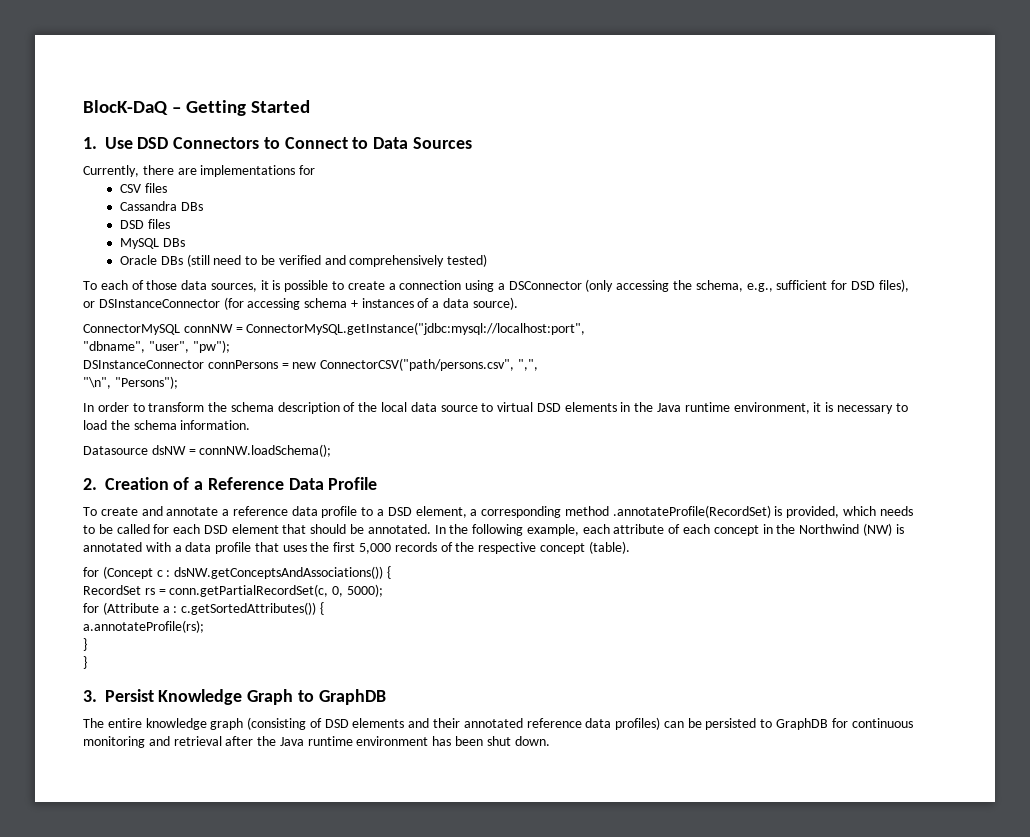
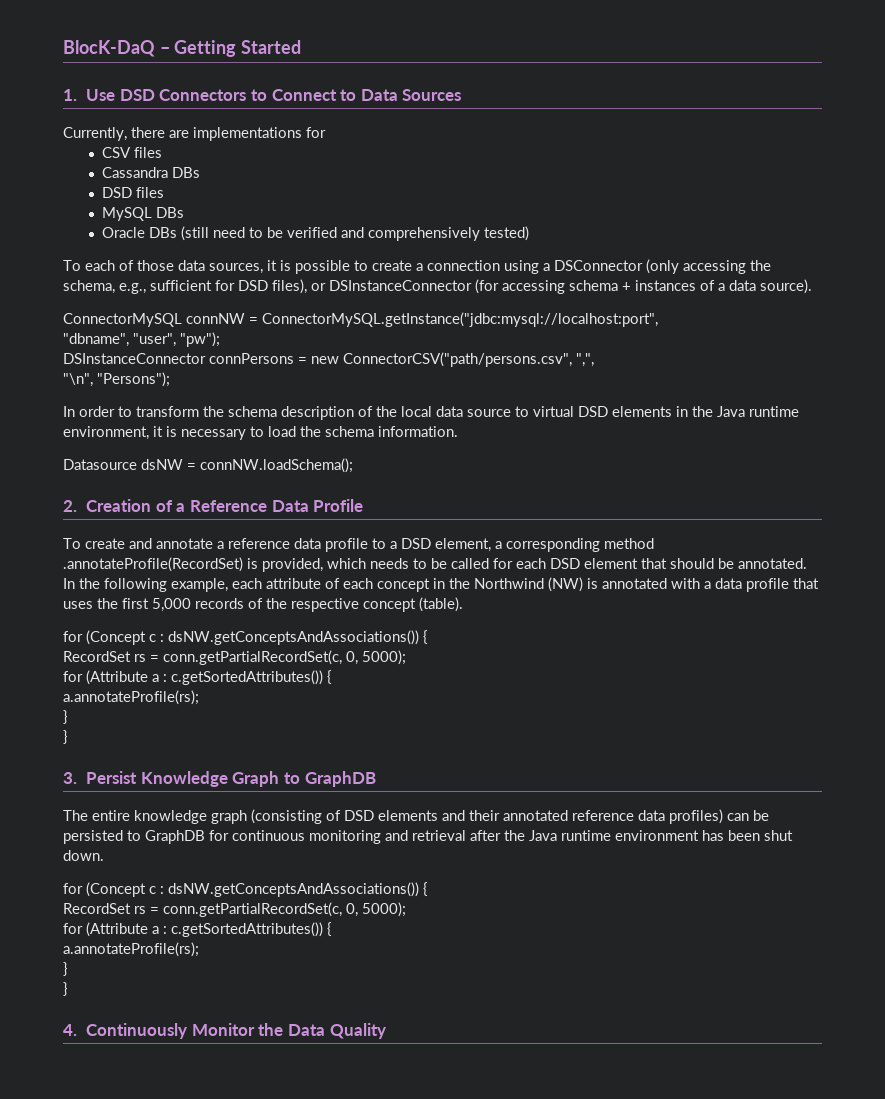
(550, 741) none -> [63,882,428,897] [63,902,406,917] [63,922,332,937] [63,942,199,957] [63,962,68,976] [63,982,68,996] [63,1023,386,1039] // for (Concept c : dsNW.getConceptsAndAssociations()) { // RecordSet rs = conn.getPartialRecordSet(c, 0, 5000); // for (Attribute a : c.getSortedAttributes()) { // a.annotateProfile(rs); // } // } // 4. Continuously Monitor the Data Quality

